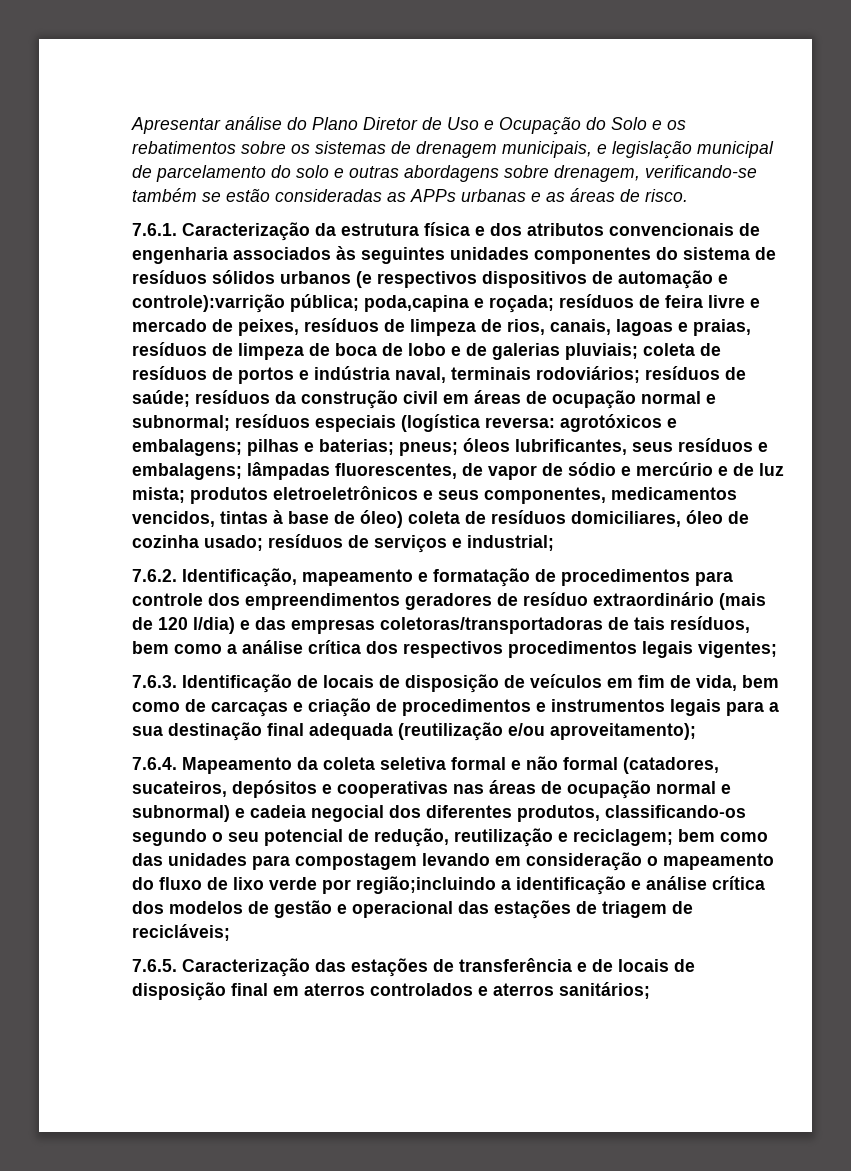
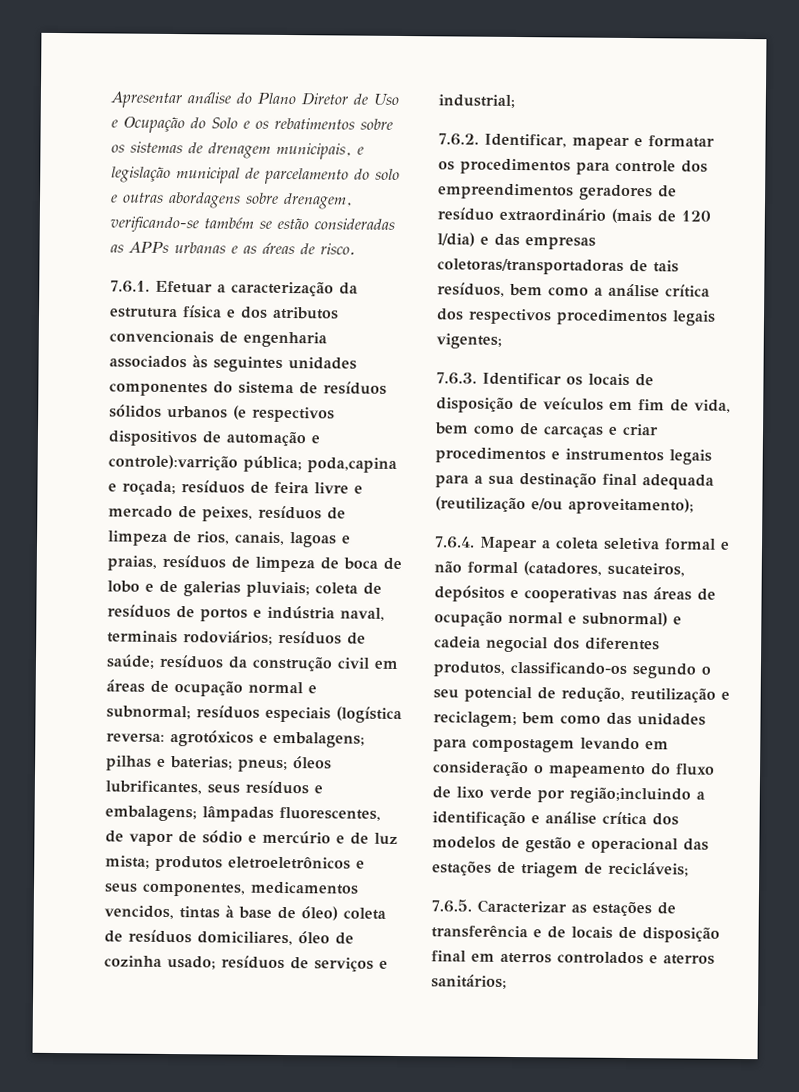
[182,222,310,241] Caracterização -> [155,280,334,297] Efetuar a caracterização
[182,568,556,587] Identificação, mapeamento e formatação de -> [484,133,715,150] [438,161,455,171] Identificar, mapear e formatar os
[182,674,318,693] Identificação de -> [482,372,583,386] Identificar os
[308,698,397,717] criação de -> [622,423,659,436] criar
[182,757,318,774] Mapeamento da -> [479,536,551,553] Mapear a
[182,958,346,977] Caracterização das -> [477,899,587,914] Caracterizar as

